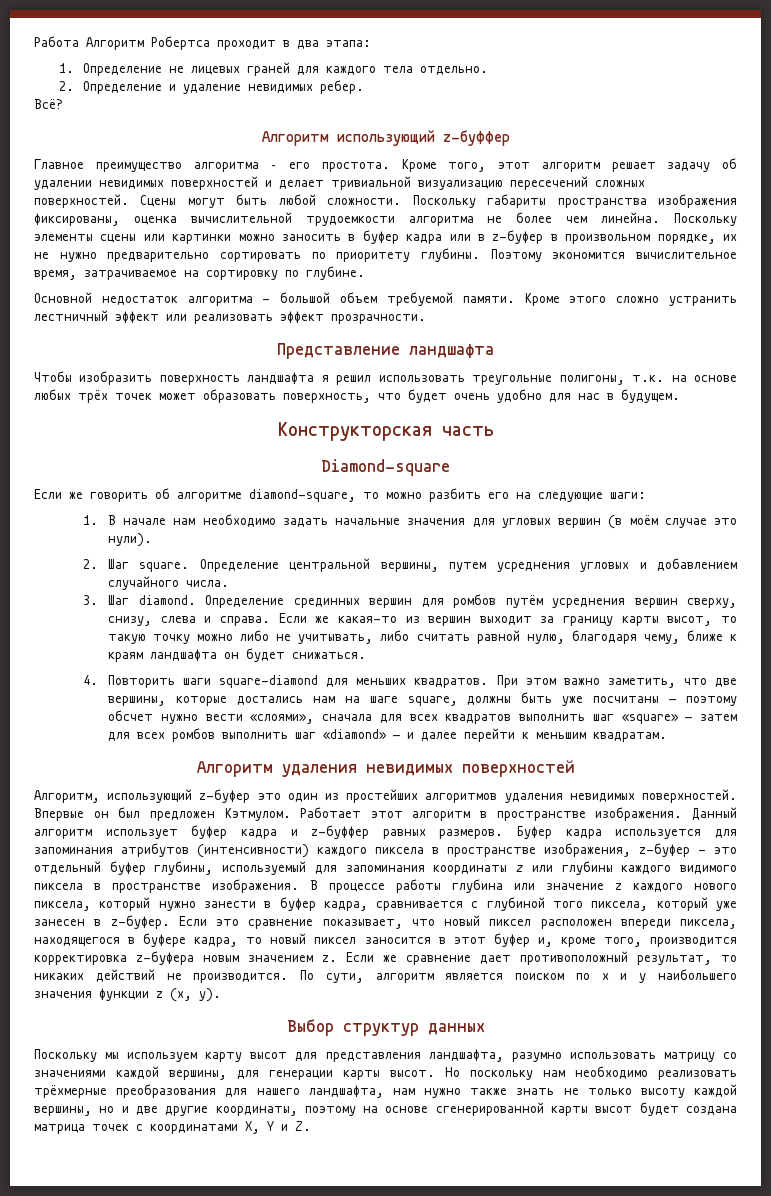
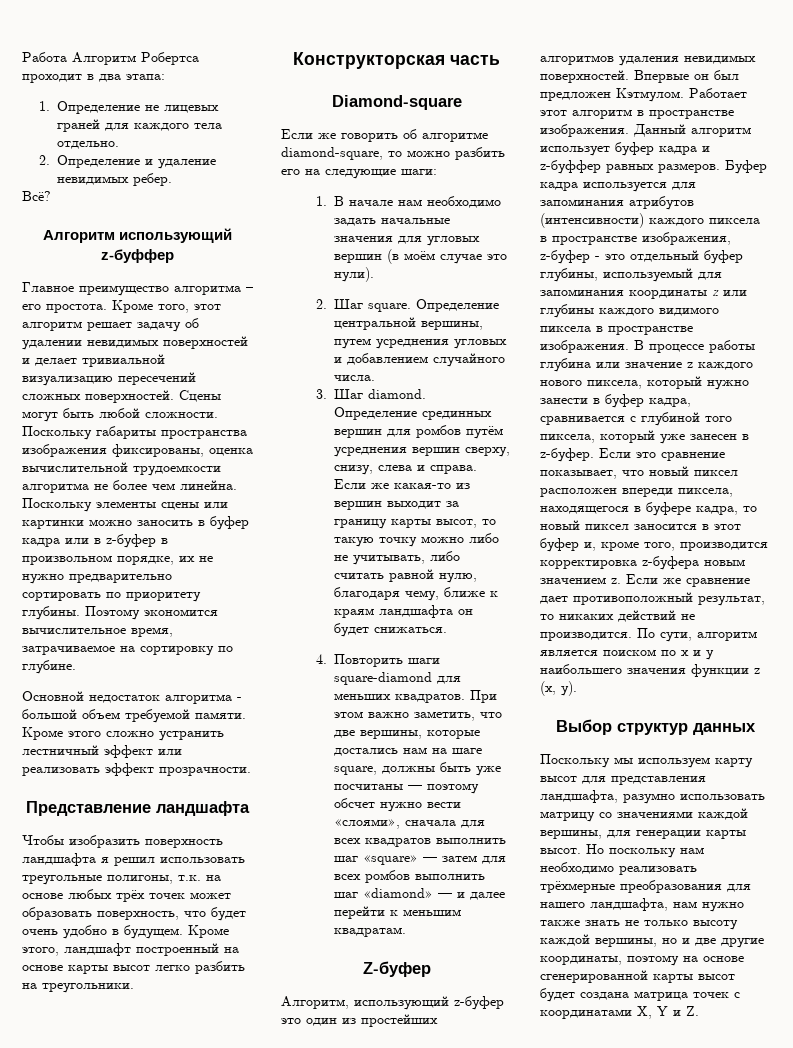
[549,393,600,402] для нас -> (107, 932) none
(680, 396) none -> [188,925,229,938] [22,943,239,956] [22,961,245,974] [22,983,134,993] Кроме этого, ландшафт построенный на основе карты высот легко разбить на треугольники.
[196,760,575,777] Алгоритм удаления невидимых поверхностей -> [362,961,431,977] Z-буфер

